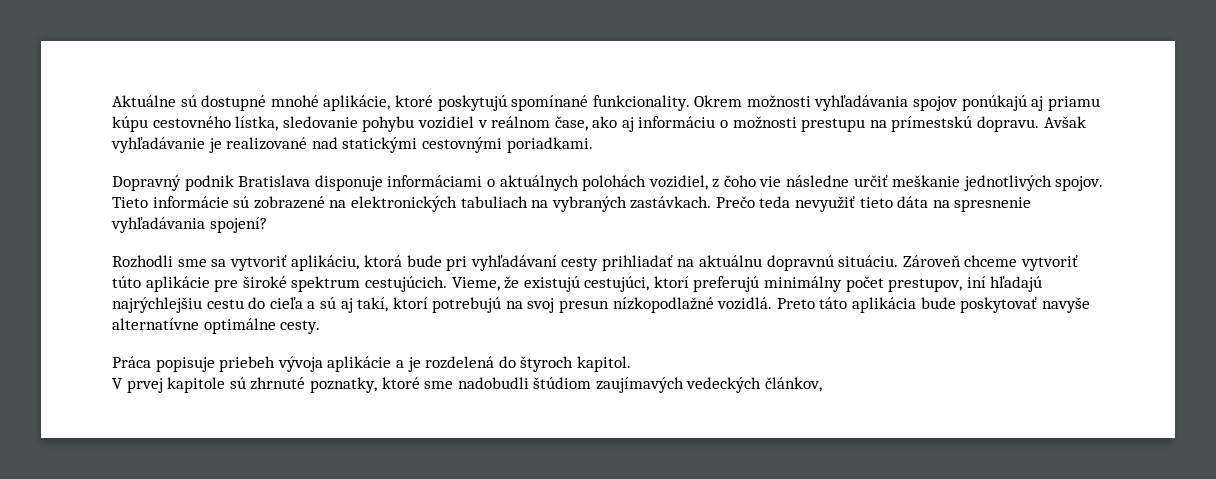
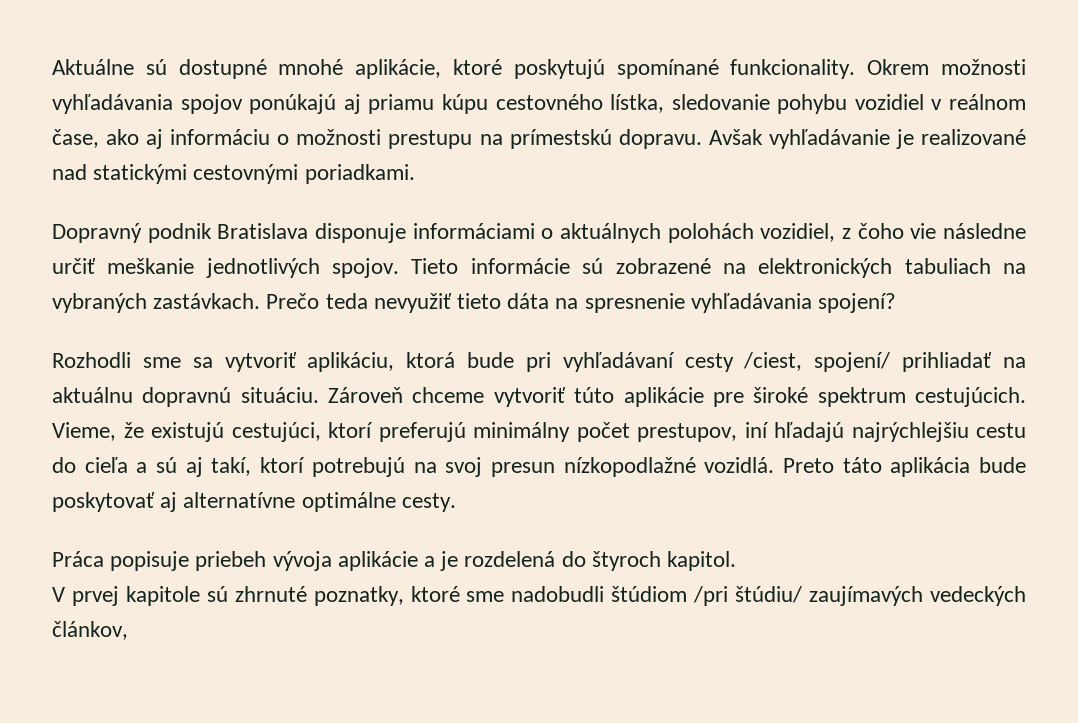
(599, 264) none -> [743,352,891,372] /ciest, spojení/
[1041,297,1090,313] navyše -> [160,492,178,512] aj
(592, 383) none -> [693,586,803,606] /pri štúdiu/

